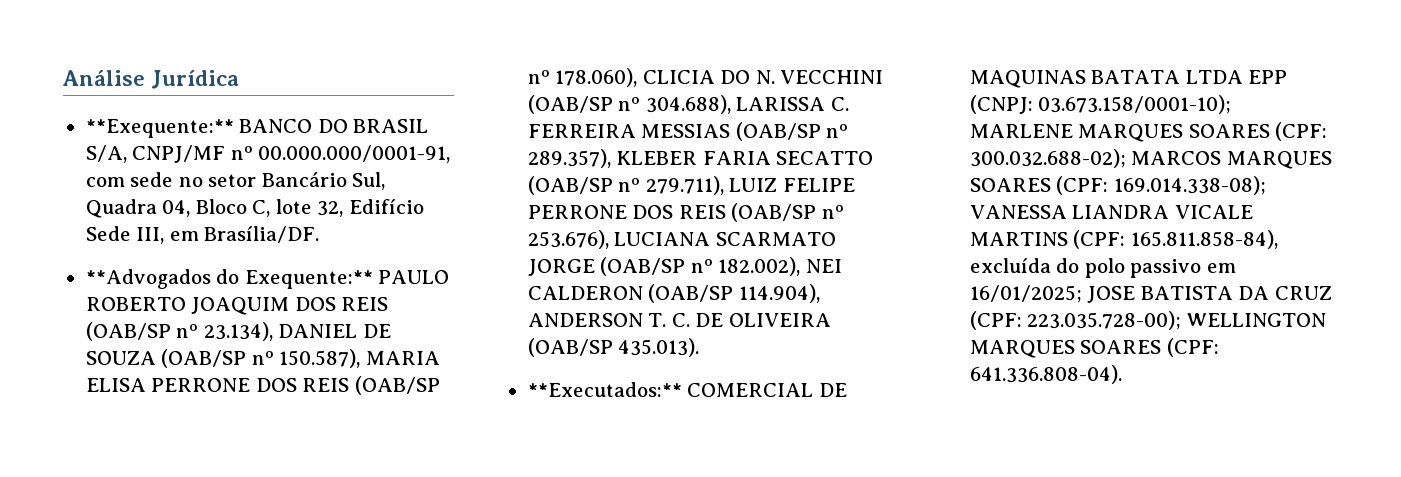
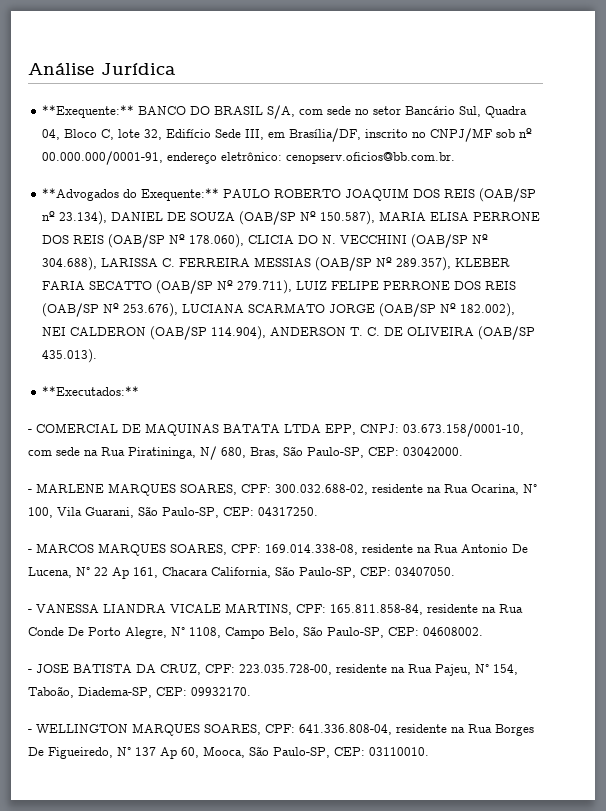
[132,145,451,163] CNPJ/MF nº 00.000.000/0001-91, -> (296, 112) none
[204,226,320,243] Brasília/DF. -> [289,128,533,142] [42,151,456,165] Brasília/DF, inscrito no CNPJ/MF sob nº 00.000.000/0001-91, endereço eletrônico: cenopserv.oficios@bb.com.br.
[251,351,274,365] nº -> [300,211,317,221] Nº
[527,70,550,84] nº -> [169,234,186,244] Nº
[618,97,641,111] nº -> [472,234,489,244] Nº
[826,124,849,138] nº -> [376,257,393,267] Nº
[618,178,641,192] nº -> [217,280,234,290] Nº
[821,205,844,219] nº -> [103,303,120,313] Nº
[690,259,713,273] nº -> [440,303,457,313] Nº
(682, 389) none -> [28,429,32,433] // -
[1248,70,1288,84] [969,95,1232,114] [969,122,1328,142] [969,149,1332,169] [969,176,1266,195] [969,205,1253,219] [969,230,1278,249] [969,258,1236,278] [969,285,1332,303] [969,311,1326,330] [969,338,1219,358] [969,365,1122,384] EPP (CNPJ: 03.673.158/0001-10); MARLENE MARQUES SOARES (CPF: 300.032.688-02); MARCOS MARQUES SOARES (CPF: 169.014.338-08); VANESSA LIANDRA VICALE MARTINS (CPF: 165.811.858-84), excluída do polo passivo em 16/01/2025; JOSE BATISTA DA CRUZ (CPF: 223.035.728-00); WELLINGTON MARQUES SOARES (CPF: 641.336.808-04). -> [325,423,524,437] [28,446,463,460] [28,483,537,496] [28,506,318,518] [28,543,528,556] [28,566,455,579] [28,603,523,615] [28,626,483,639] [28,664,518,676] [28,686,251,698] [28,723,534,736] [28,746,429,759] EPP, CNPJ: 03.673.158/0001-10, com sede na Rua Piratininga, N/ 680, Bras, São Paulo-SP, CEP: 03042000. // - MARLENE MARQUES SOARES, CPF: 300.032.688-02, residente na Rua Ocarina, N° 100, Vila Guarani, São Paulo-SP, CEP: 04317250. // - MARCOS MARQUES SOARES, CPF: 169.014.338-08, residente na Rua Antonio De Lucena, N° 22 Ap 161, Chacara California, São Paulo-SP, CEP: 03407050. // - VANESSA LIANDRA VICALE MARTINS, CPF: 165.811.858-84, residente na Rua Conde De Porto Alegre, N° 1108, Campo Belo, São Paulo-SP, CEP: 04608002. // - JOSE BATISTA DA CRUZ, CPF: 223.035.728-00, residente na Rua Pajeu, N° 154, Taboão, Diadema-SP, CEP: 09932170. // - WELLINGTON MARQUES SOARES, CPF: 641.336.808-04, residente na Rua Borges De Figueiredo, N° 137 Ap 60, Mooca, São Paulo-SP, CEP: 03110010.

